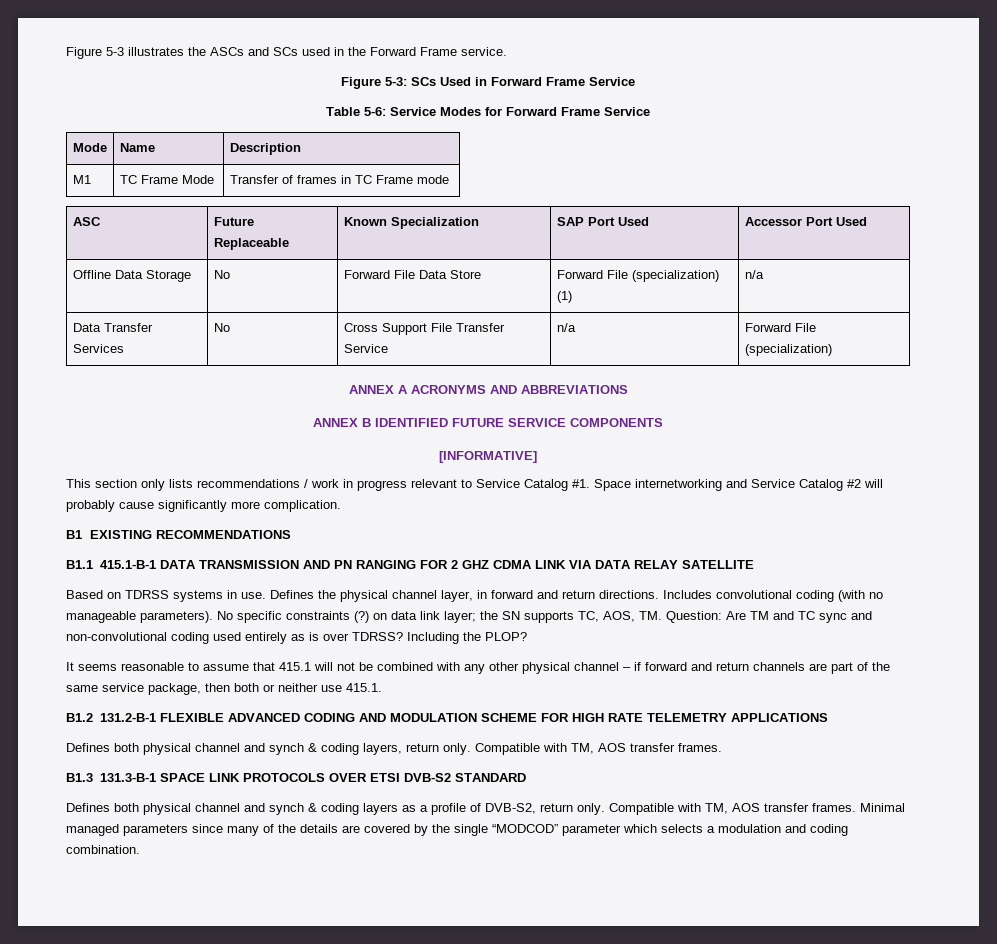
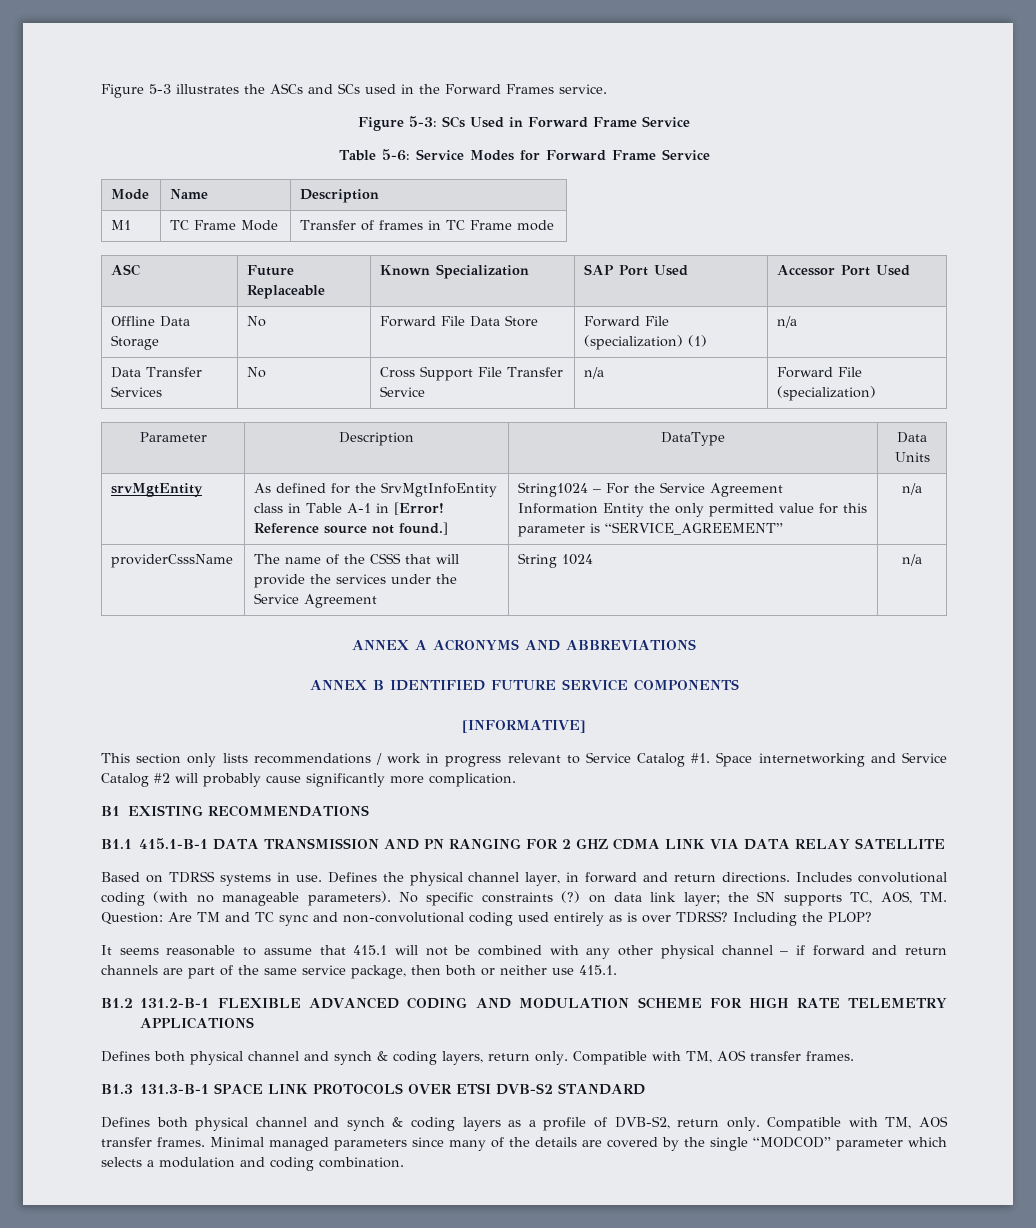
[420,47,457,56] Frame -> [506,84,554,94] Frames
(832, 350) none -> [139,432,207,442] [339,432,414,446] [661,432,726,446] [897,432,927,443] [894,452,930,462] [111,483,204,497] [254,482,498,497] [254,502,445,515] [254,522,449,535] [518,482,784,497] [518,503,868,517] [518,522,784,537] [902,483,922,495] [111,554,234,568] [254,553,460,565] [254,574,458,588] [254,593,378,608] [518,553,594,568] [902,554,922,566] // Parameter | Description | DataType | Data Units // srvMgtEntity | As defined for the SrvMgtInfoEntity class in Table A-1 in [Error! Reference source not found.] | String1024 – For the Service Agreement Information Entity the only permitted value for this parameter is “SERVICE_AGREEMENT” | n/a // providerCsssName | The name of the CSSS that will provide the services under the Service Agreement | String 1024 | n/a

